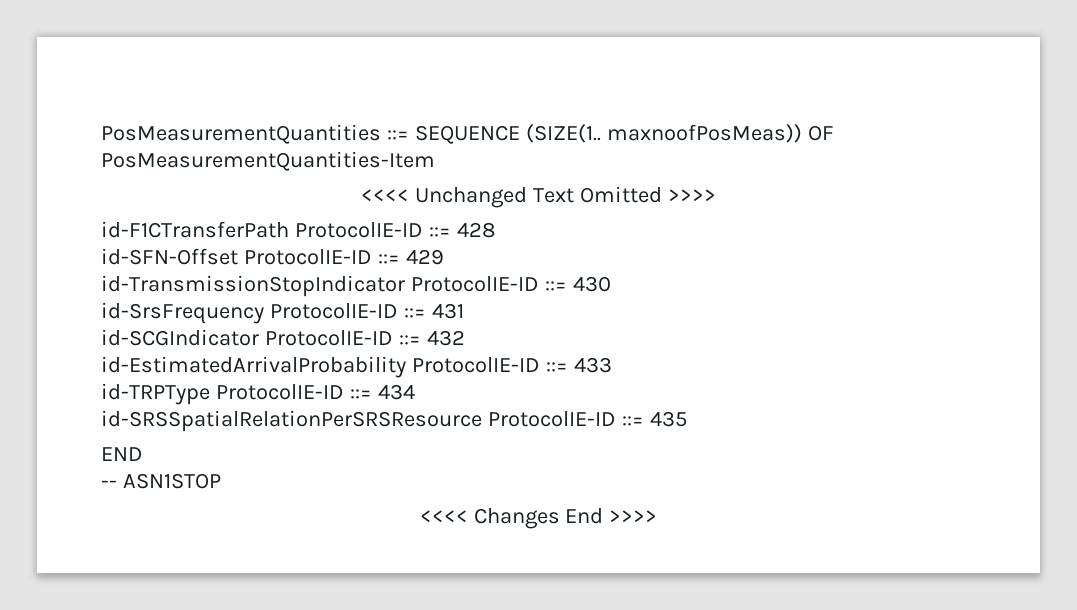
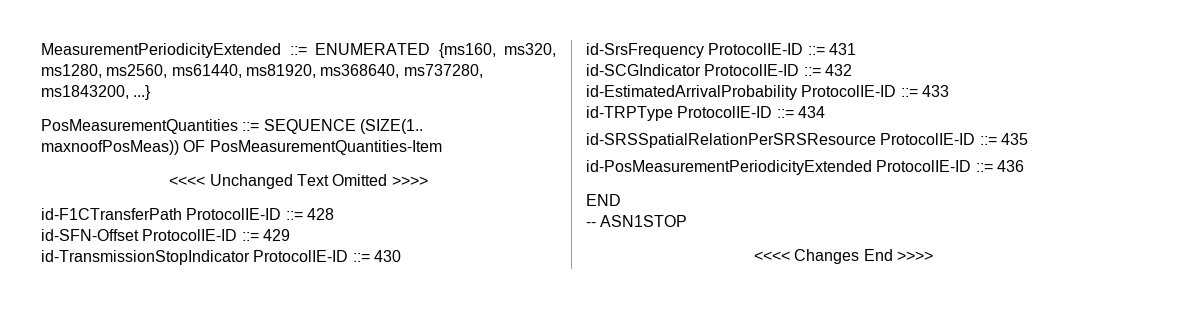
(101, 134) none -> [41,43,556,58] [41,64,483,78] [41,85,152,100] MeasurementPeriodicityExtended ::= ENUMERATED {ms160, ms320, ms1280, ms2560, ms61440, ms81920, ms368640, ms737280, ms1843200, ...} //
(687, 419) none -> [586,160,1024,175] // id-PosMeasurementPeriodicityExtended ProtocolIE-ID ::= 436

